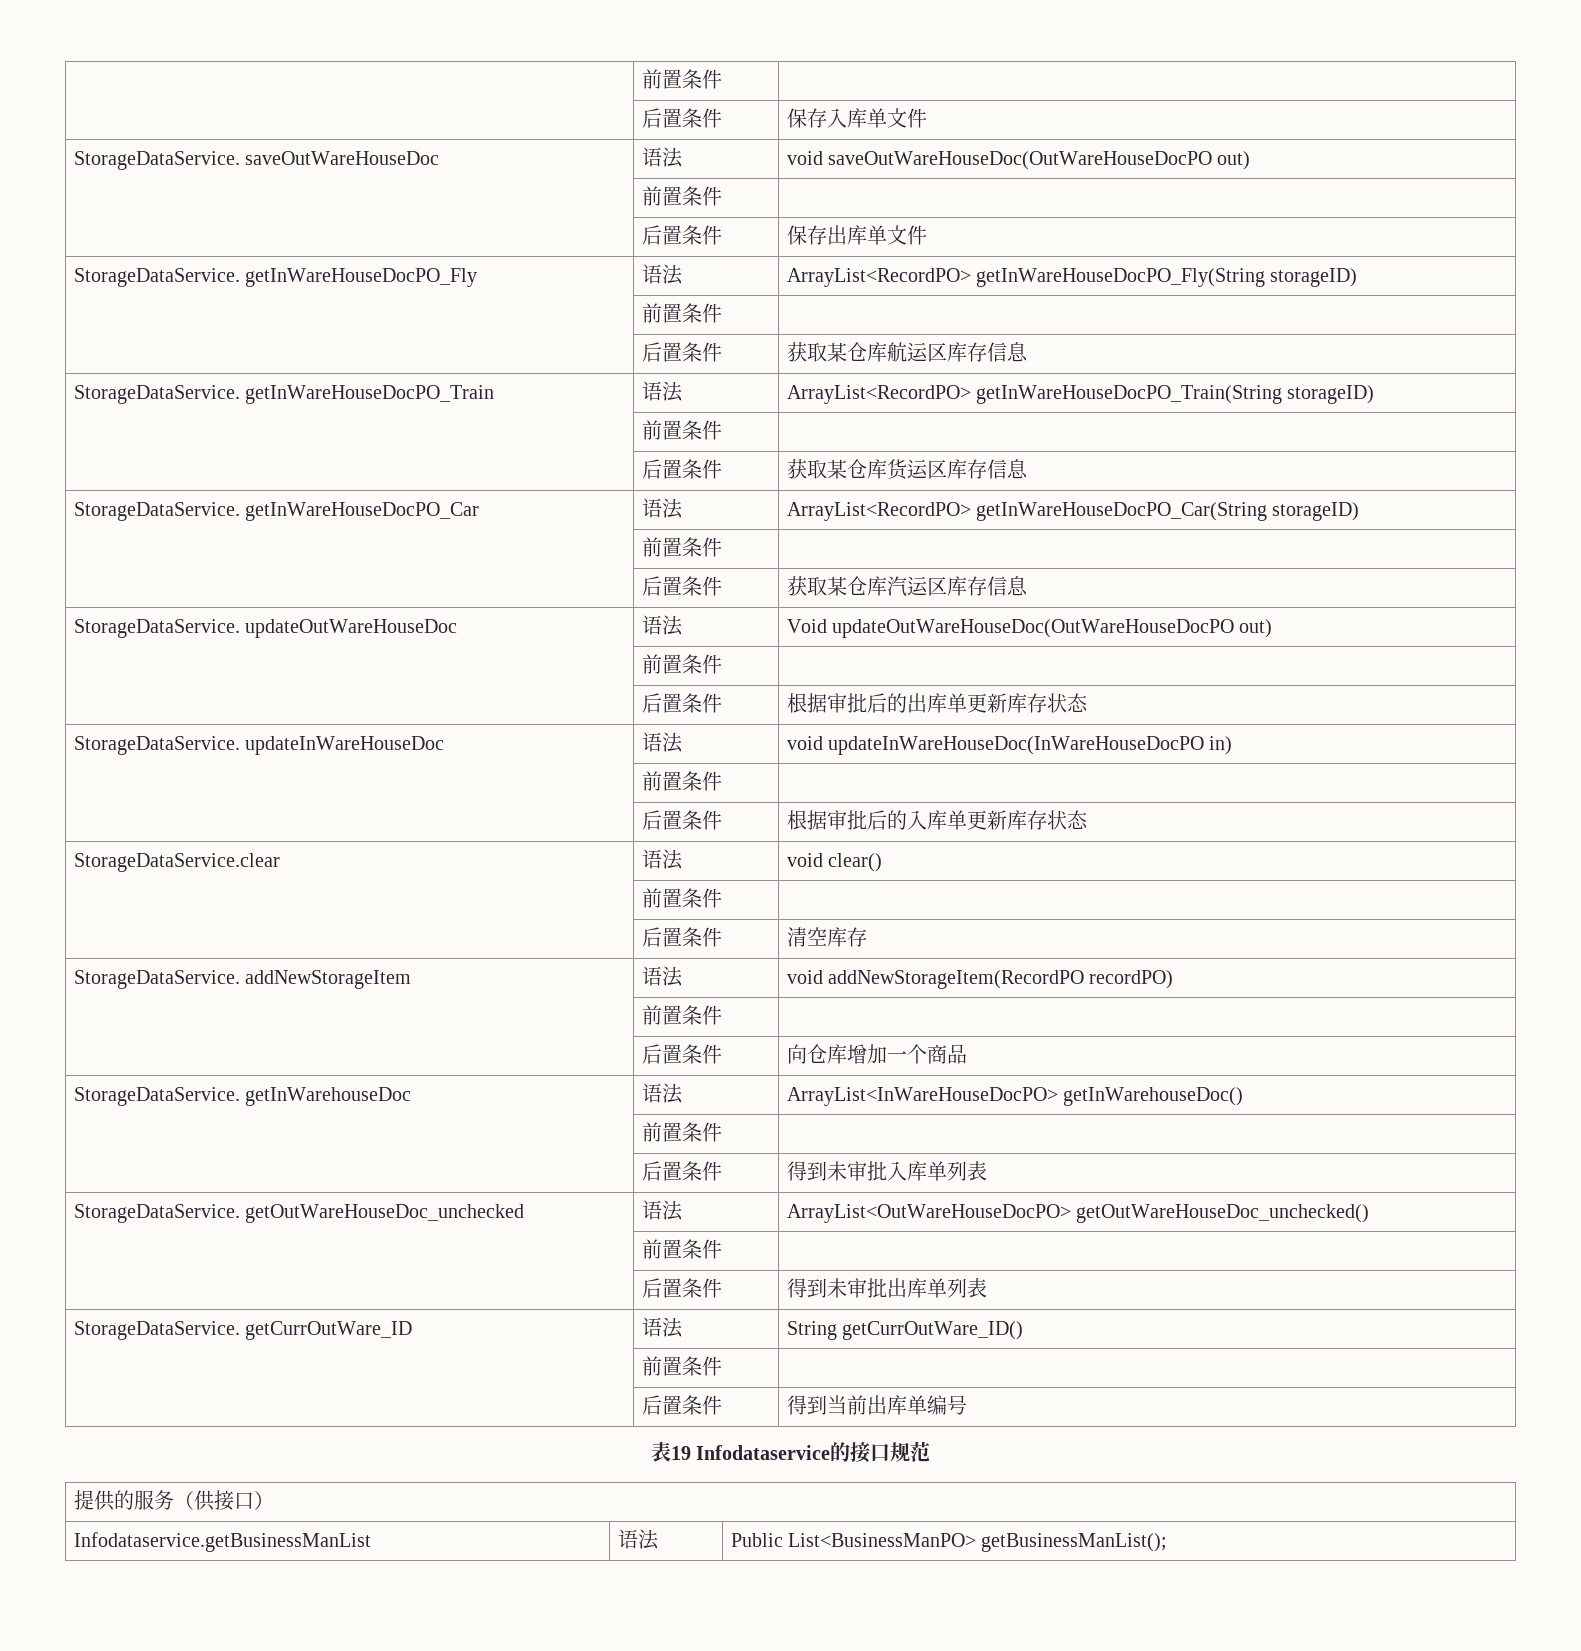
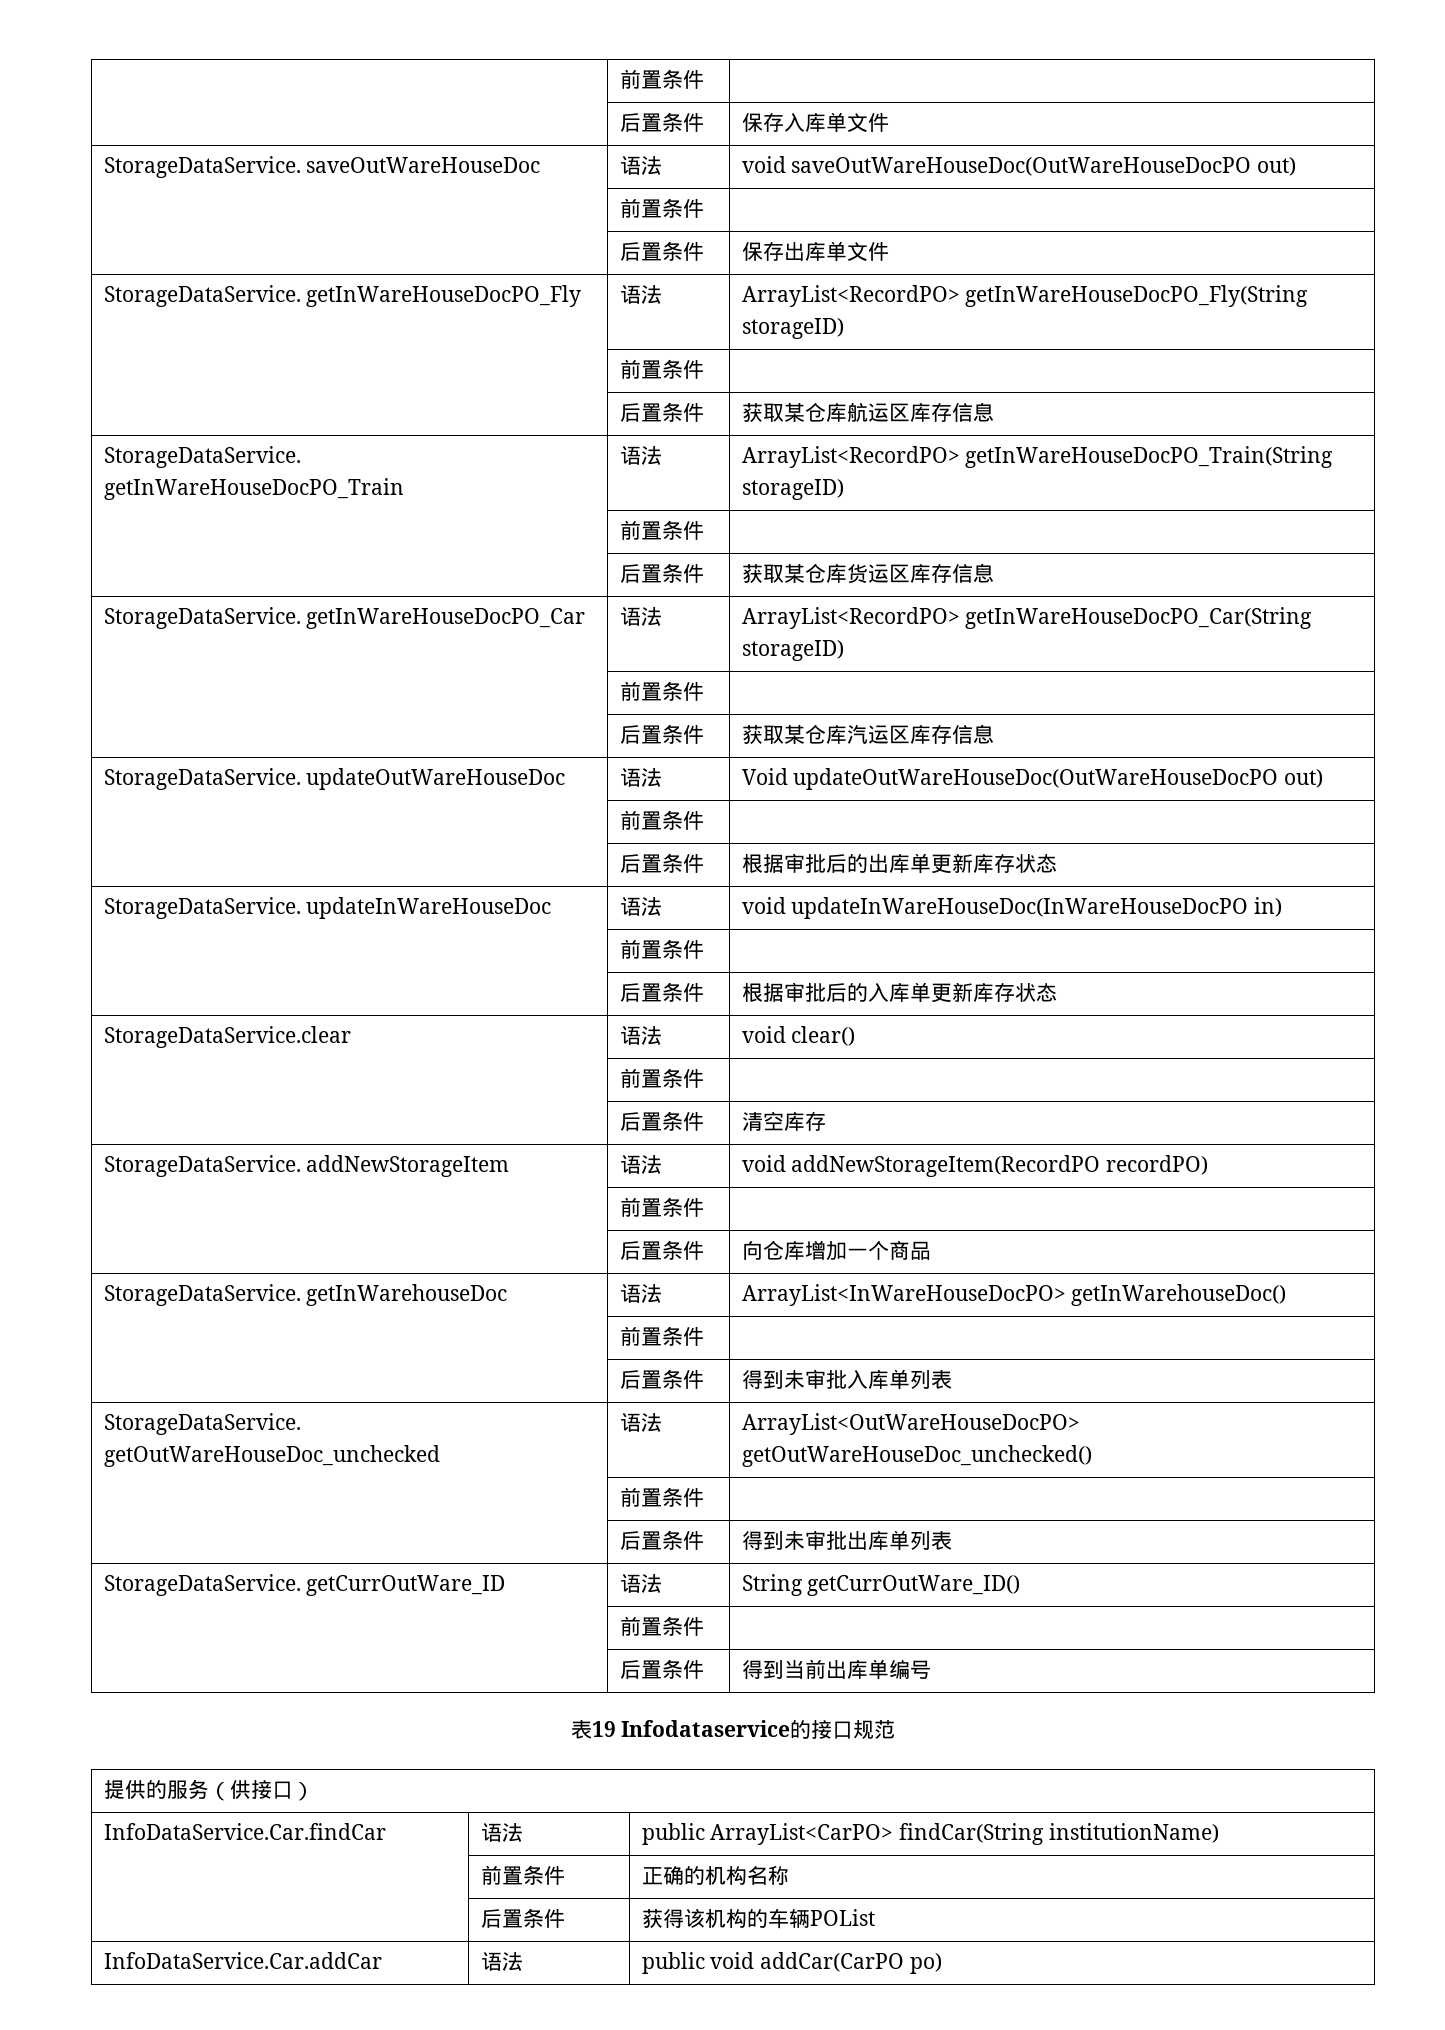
[73,1532,371,1552] [617,1529,659,1550] [730,1533,1168,1552] Infodataservice.getBusinessManList | 语法 | Public List<BusinessManPO> getBusinessManList(); -> [103,1823,386,1840] [480,1823,523,1842] [641,1823,1219,1845] [480,1865,565,1885] [641,1865,789,1885] [480,1908,565,1928] [641,1908,875,1929] [103,1952,382,1969] [480,1952,523,1971] [641,1952,942,1974] InfoDataService.Car.findCar | 语法 | public ArrayList<CarPO> findCar(String institutionName) // | 前置条件 | 正确的机构名称 // | 后置条件 | 获得该机构的车辆POList // InfoDataService.Car.addCar | 语法 | public void addCar(CarPO po)

